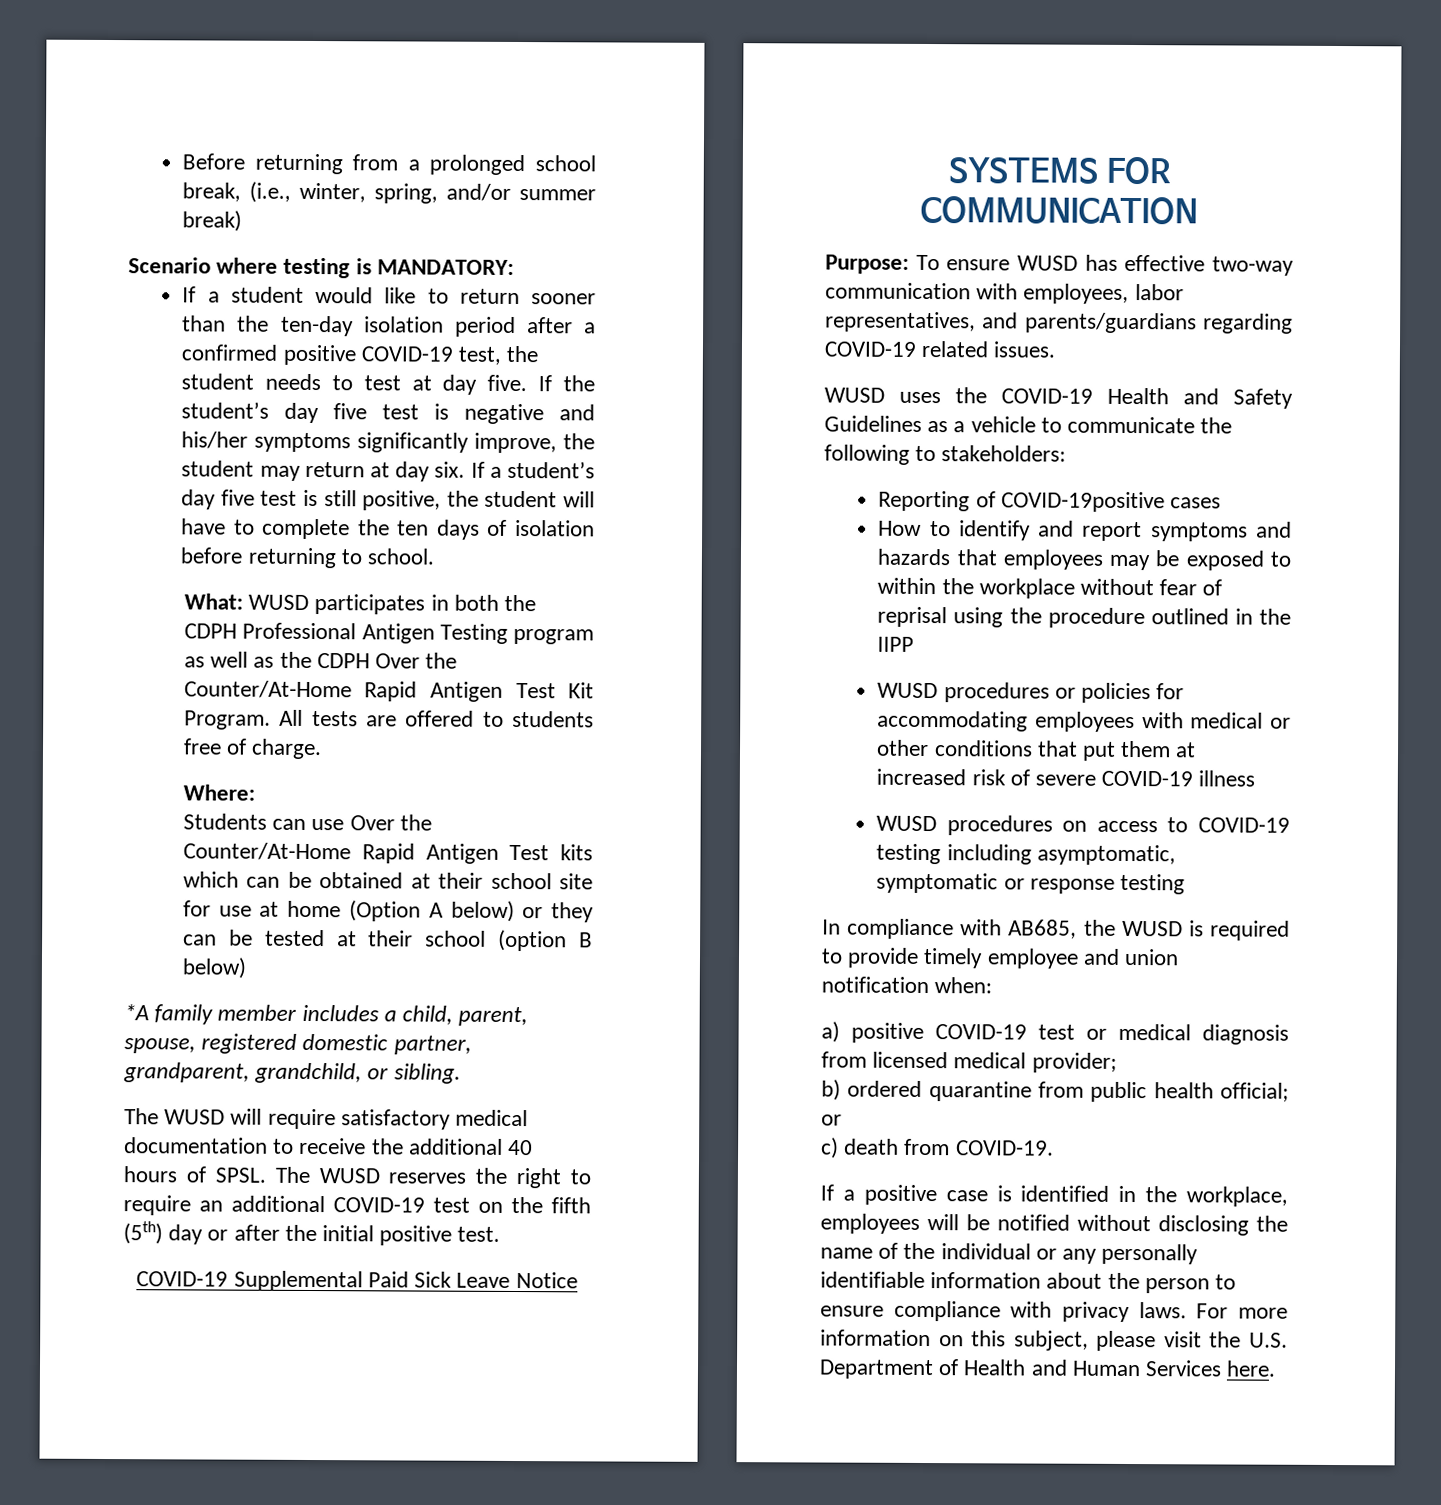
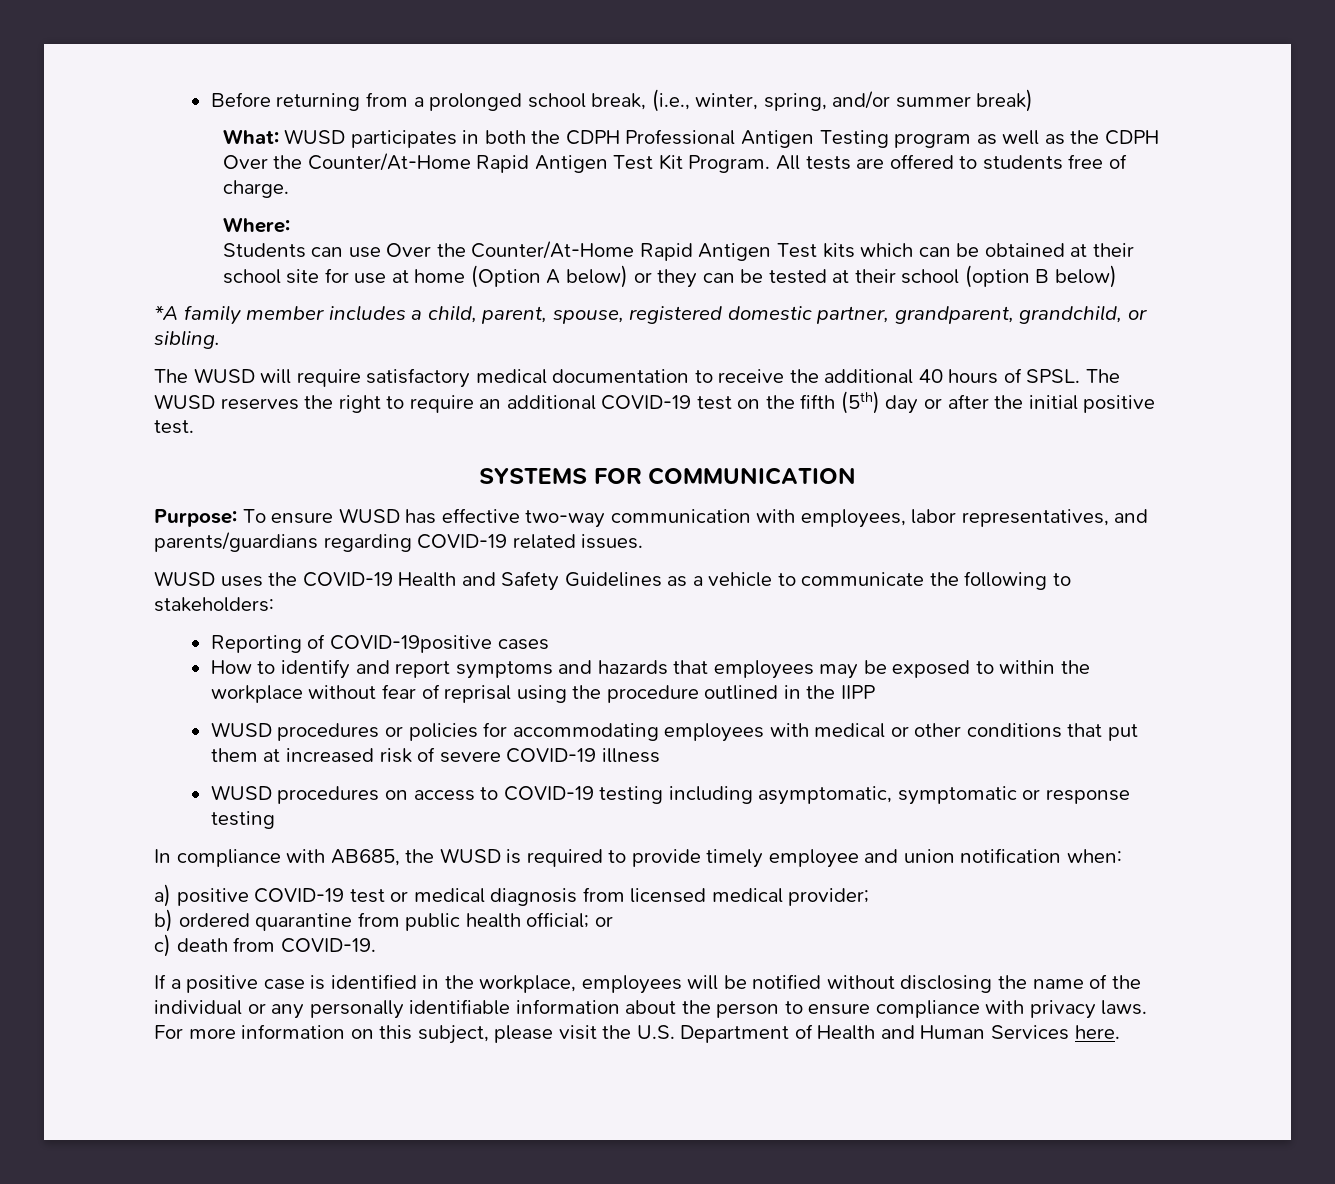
[128,257,514,279] [182,286,596,305] [182,315,596,337] [181,344,539,366] [181,373,595,395] [181,401,595,425] [181,431,595,454] [181,460,595,482] [181,489,595,511] [181,518,595,540] [180,547,434,569] // Scenario where testing is MANDATORY: // If a student would like to return sooner than the ten-day isolation period after a confirmed positive COVID-19 test, the student needs to test at day five. If the student’s day five test is negative and his/her symptoms significantly improve, the student may return at day six. If a student’s day five test is still positive, the student will have to complete the ten days of isolation before returning to school. -> (1034, 100) none
[136,1270,578,1292] // COVID-19 Supplemental Paid Sick Leave Notice -> (194, 427) none

